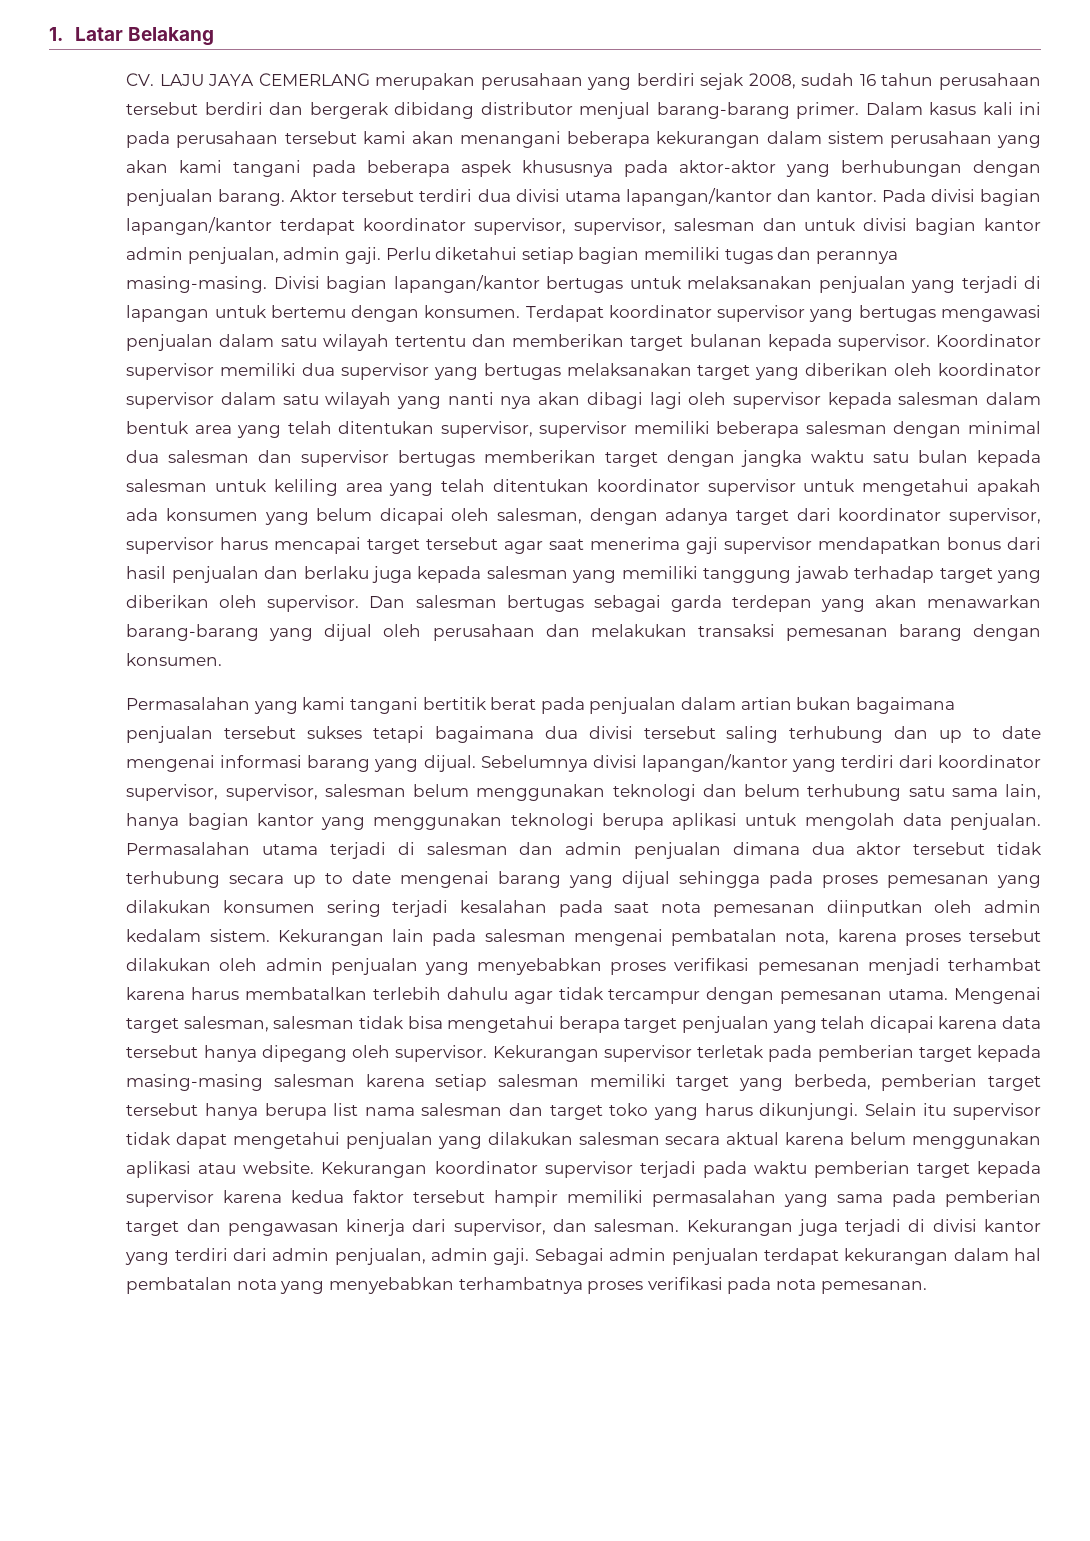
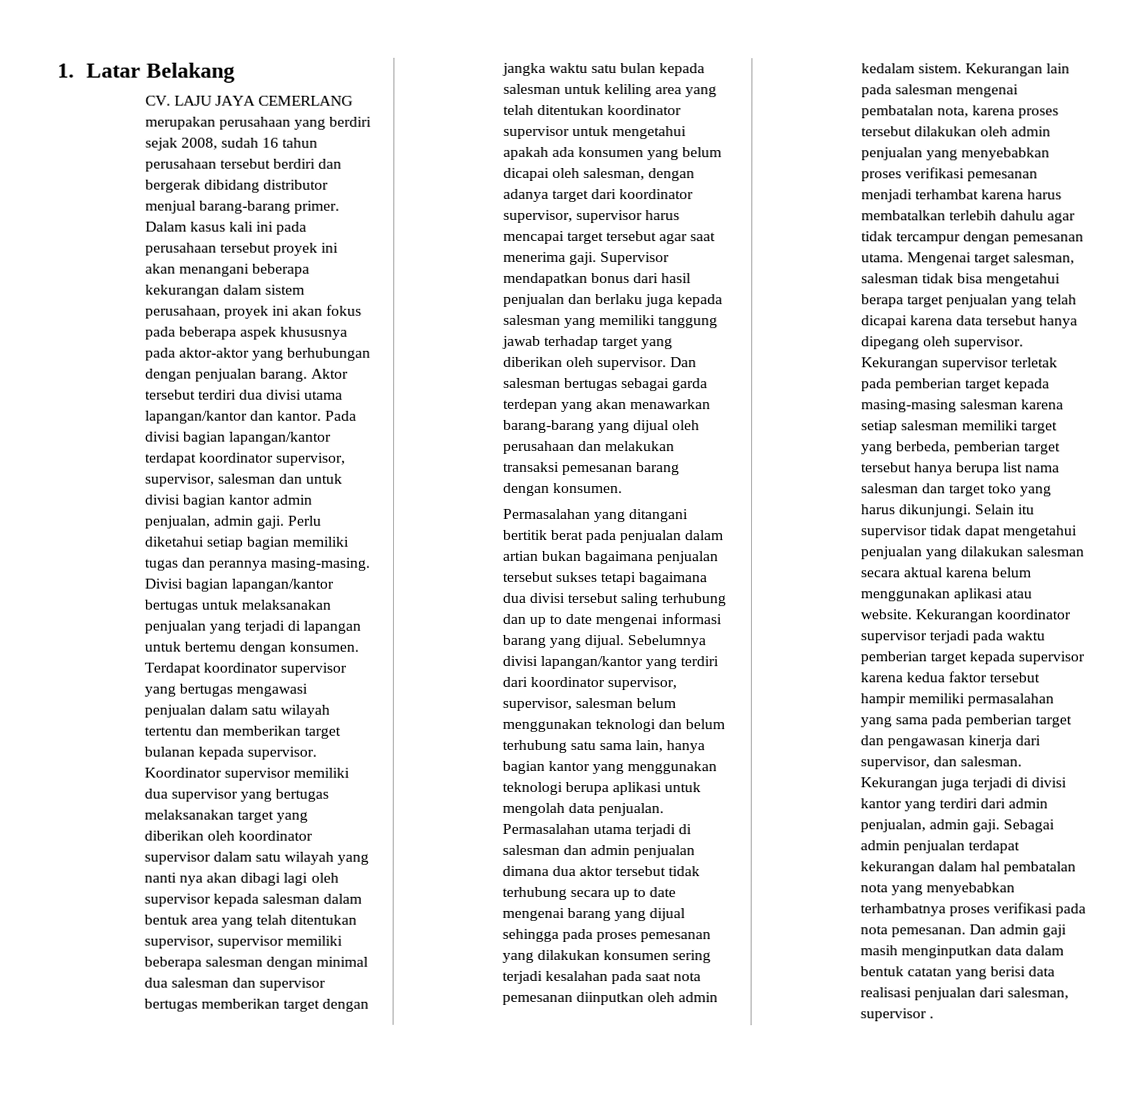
[362,131,406,144] kami -> [273,242,340,256] proyek ini
[889,131,1041,148] [126,160,302,177] perusahaan yang akan kami tangani -> [144,304,363,319] perusahaan, proyek ini akan fokus
[686,537,813,554] gaji supervisor -> [568,251,671,266] gaji. Supervisor
[302,697,419,714] kami tangani -> [629,509,690,523] ditangani
(927, 1287) none -> [969,924,1068,938] [859,945,1065,959] [859,966,1056,980] [859,987,1070,1001] [859,1008,934,1022] Dan admin gaji masih menginputkan data dalam bentuk catatan yang berisi data realisasi penjualan dari salesman, supervisor .

